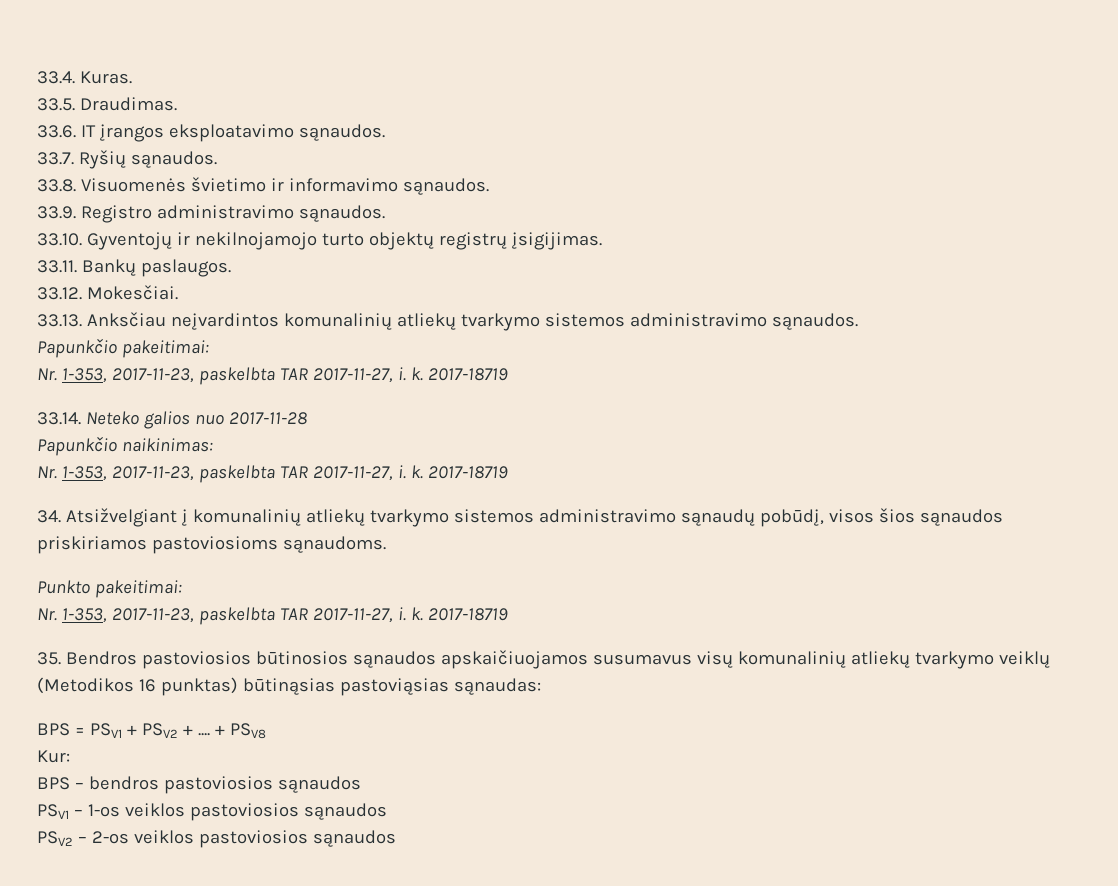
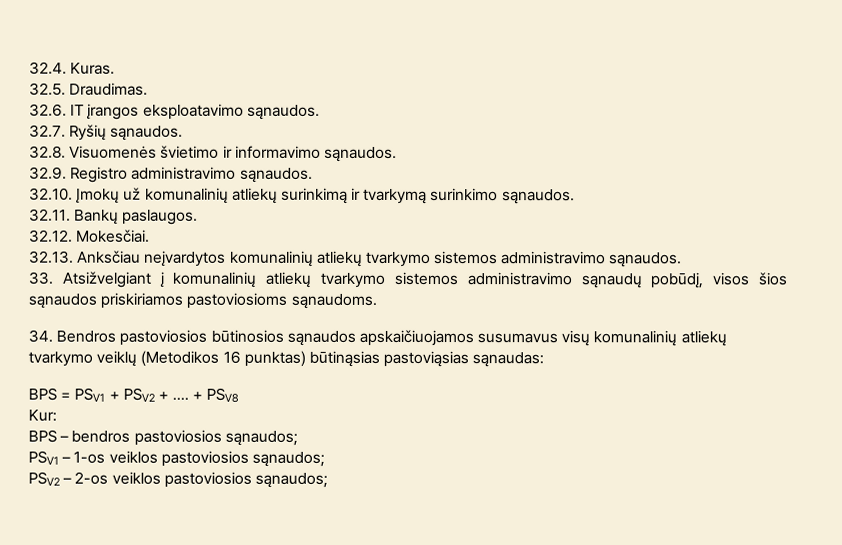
[37,71,75,84] 33.4. -> [29,61,67,75] 32.4.
[37,98,75,111] 33.5. -> [29,82,66,96] 32.5.
[37,125,76,138] 33.6. -> [29,103,67,117] 32.6.
[37,152,74,165] 33.7. -> [29,124,66,138] 32.7.
[37,179,76,192] 33.8. -> [29,145,66,159] 32.8.
[37,206,76,219] 33.9. -> [29,166,67,180] 32.9.
[37,232,602,250] [37,260,77,273] 33.10. Gyventojų ir nekilnojamojo turto objektų registrų įsigijimas. // 33.11. -> [29,187,575,205] [29,208,71,222] 32.10. Įmokų už komunalinių atliekų surinkimą ir tvarkymą surinkimo sąnaudos. // 32.11.
[37,287,82,300] 33.12. -> [29,229,73,243] 32.12.
[37,312,279,330] 33.13. Anksčiau neįvardintos -> [29,250,227,267] 32.13. Anksčiau neįvardytos
[37,339,209,358] [37,367,508,385] [37,411,307,429] [37,437,213,456] [37,465,508,483] [37,510,61,523] Papunkčio pakeitimai: // Nr. 1-353, 2017-11-23, paskelbta TAR 2017-11-27, i. k. 2017-18719 // 33.14. Neteko galios nuo 2017-11-28 // Papunkčio naikinimas: // Nr. 1-353, 2017-11-23, paskelbta TAR 2017-11-27, i. k. 2017-18719 // 34. -> [28,271,54,285] 33.
[37,580,182,598] [37,607,508,625] [37,652,61,665] Punkto pakeitimai: // Nr. 1-353, 2017-11-23, paskelbta TAR 2017-11-27, i. k. 2017-18719 // 35. -> [28,329,53,343] 34.
[277,776,361,793] sąnaudos -> [224,430,298,446] sąnaudos;
[303,803,387,820] sąnaudos -> [251,451,325,467] sąnaudos;
[312,830,396,847] sąnaudos -> [254,472,328,488] sąnaudos;

